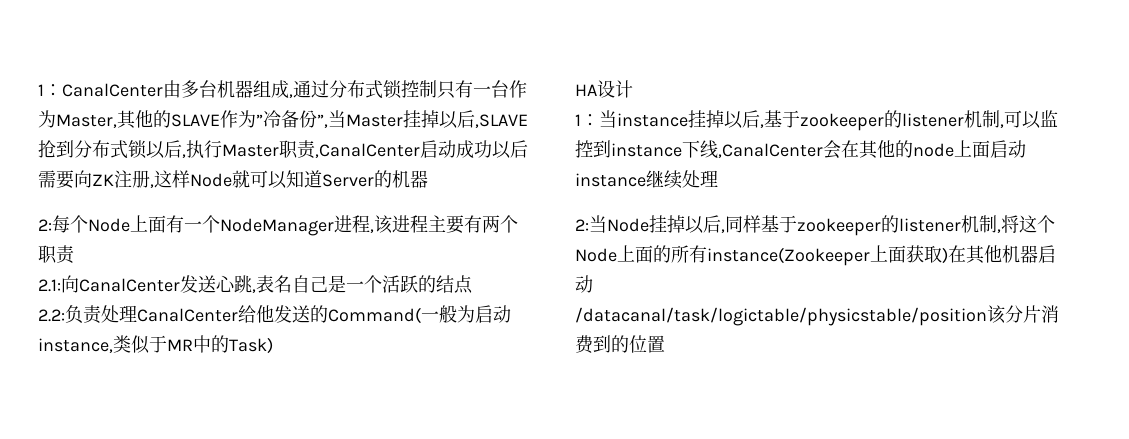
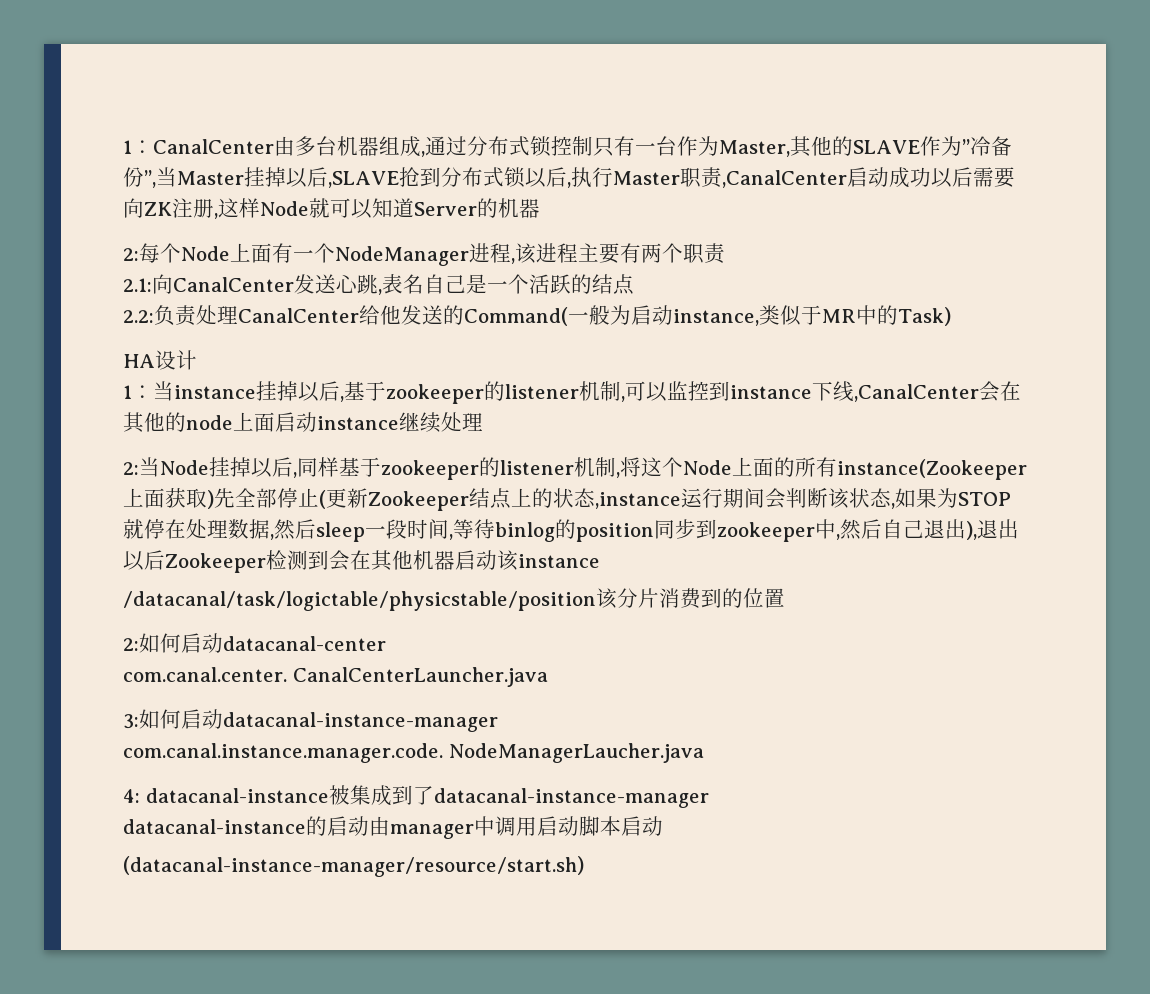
(948, 255) none -> [214,488,1011,511] [123,519,1019,542] [123,550,350,573] 先全部停止(更新Zookeeper结点上的状态,instance运行期间会判断该状态,如果为STOP就停在处理数据,然后sleep一段时间,等待binlog的position同步到zookeeper中,然后自己退出),退出以后Zookeeper检测到会
(593, 284) none -> [497,550,600,571] 该instance
(665, 344) none -> [123,633,386,653] [123,667,548,687] [123,709,498,732] [123,743,704,763] [123,785,709,808] [123,816,663,839] [123,856,584,877] // 2:如何启动datacanal-center // com.canal.center. CanalCenterLauncher.java // 3:如何启动datacanal-instance-manager // com.canal.instance.manager.code. NodeManagerLaucher.java // 4: datacanal-instance被集成到了datacanal-instance-manager // datacanal-instance的启动由manager中调用启动脚本启动 // (datacanal-instance-manager/resource/start.sh)

